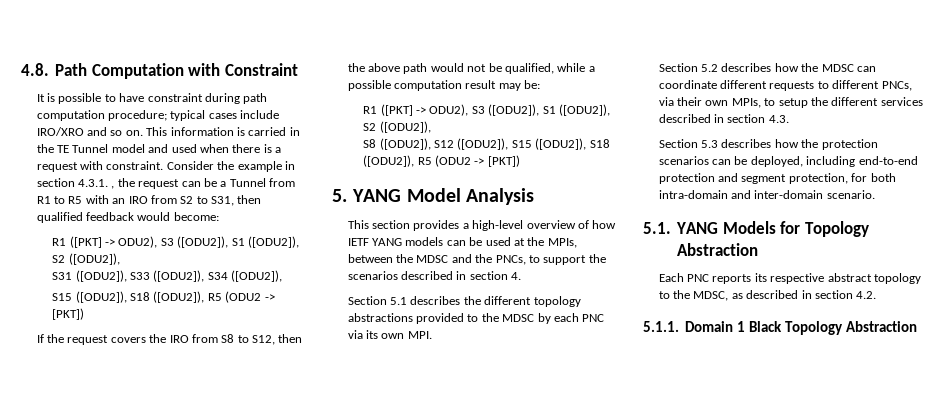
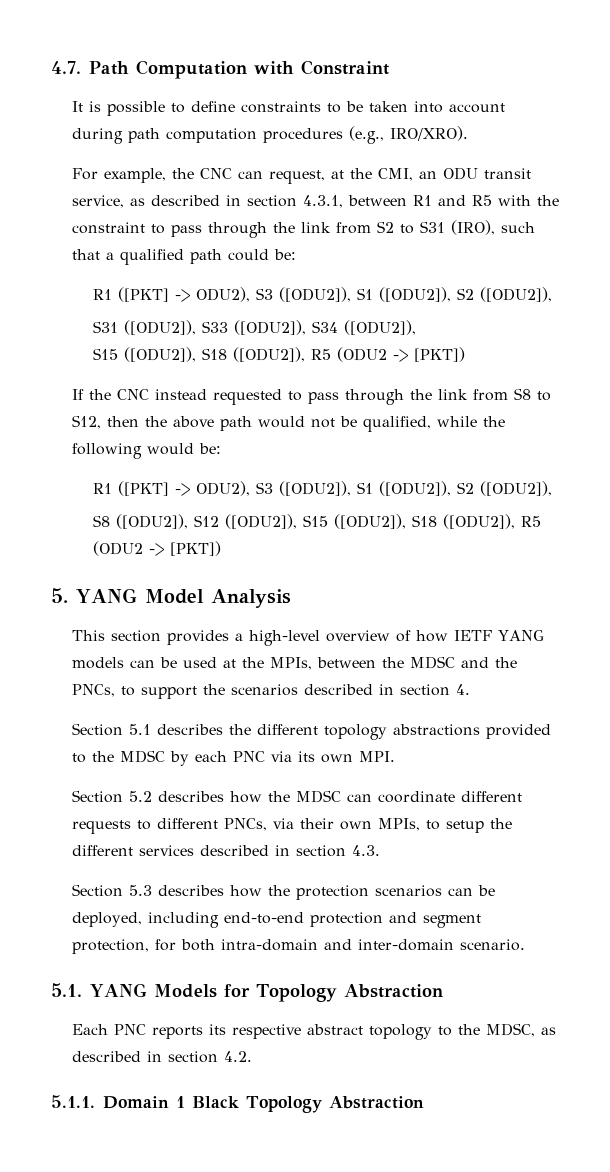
[21,63,49,76] 4.8. -> [51,61,81,74] 4.7.
[119,93,268,104] [36,110,280,121] [36,127,300,136] [36,144,282,153] [36,161,295,172] [36,178,296,189] [36,195,262,206] [36,212,219,223] have constraint during path computation procedure; typical cases include IRO/XRO and so on. This information is carried in the TE Tunnel model and used when there is a request with constraint. Consider the example in section 4.3.1. , the request can be a Tunnel from R1 to R5 with an IRO from S2 to S31, then qualified feedback would become: -> [190,101,505,113] [71,126,468,144] [71,167,531,184] [71,195,559,208] [71,220,535,238] [71,249,296,265] define constraints to be taken into account during path computation procedures (e.g., IRO/XRO). // For example, the CNC can request, at the CMI, an ODU transit service, as described in section 4.3.1, between R1 and R5 with the constraint to pass through the link from S2 to S31 (IRO), such that a qualified path could be:
[67,334,189,345] request covers the IRO -> [116,389,468,405] CNC instead requested to pass through the link
[588,66,595,72] [347,80,521,91] a possible computation result may -> [482,416,505,427] [71,443,194,459] the following would

